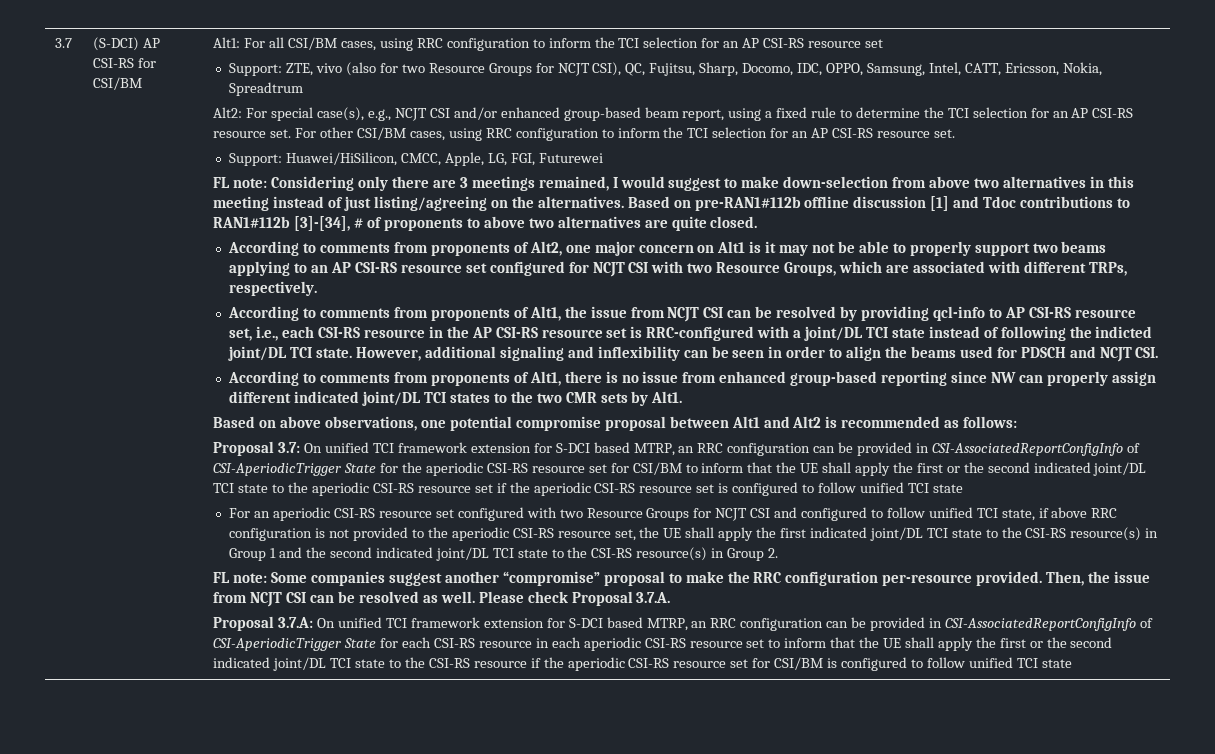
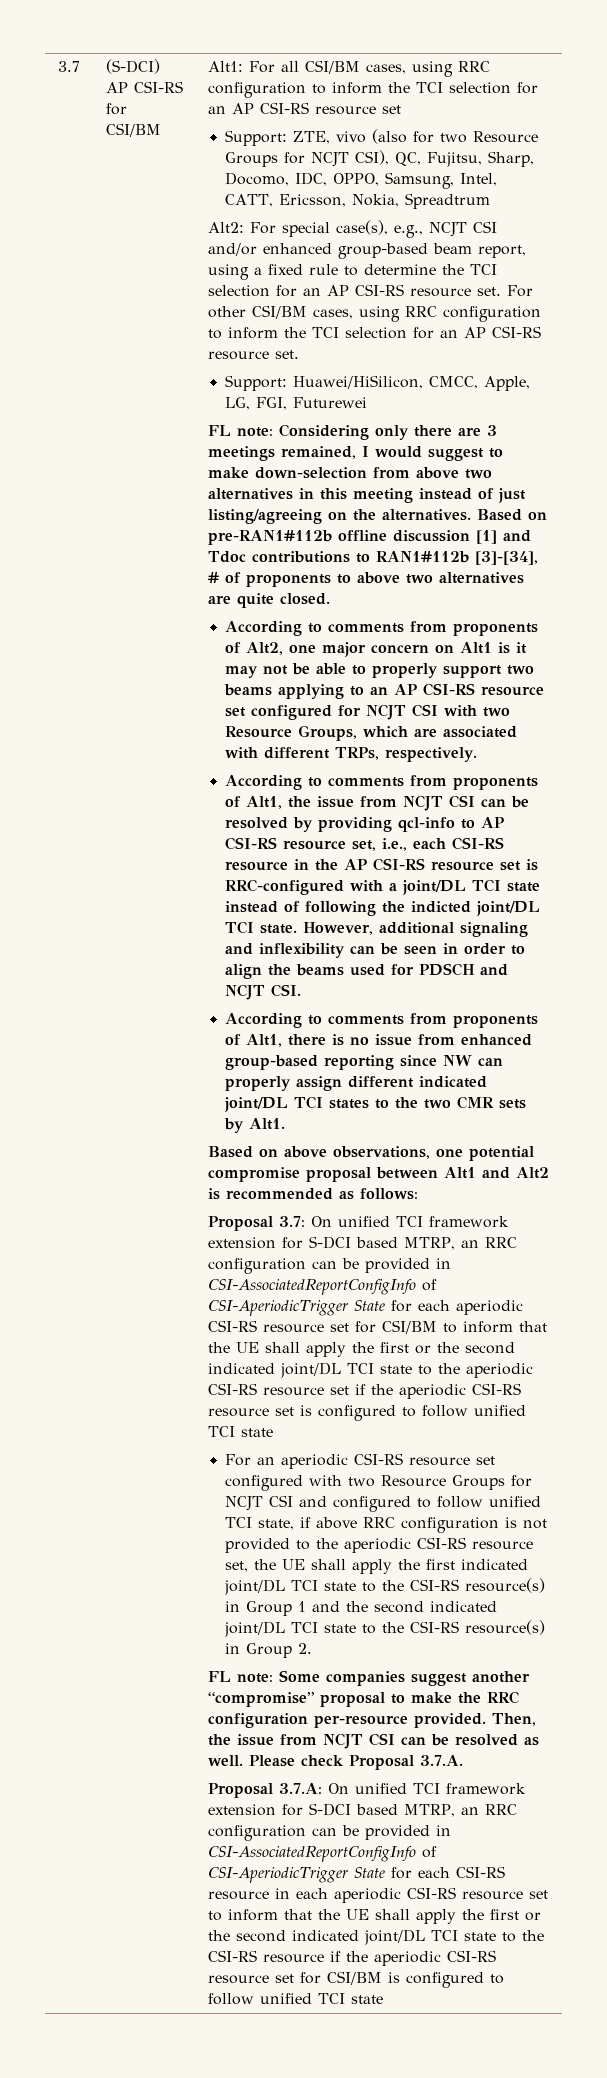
[402,462,423,473] the -> [417,1300,450,1311] each

